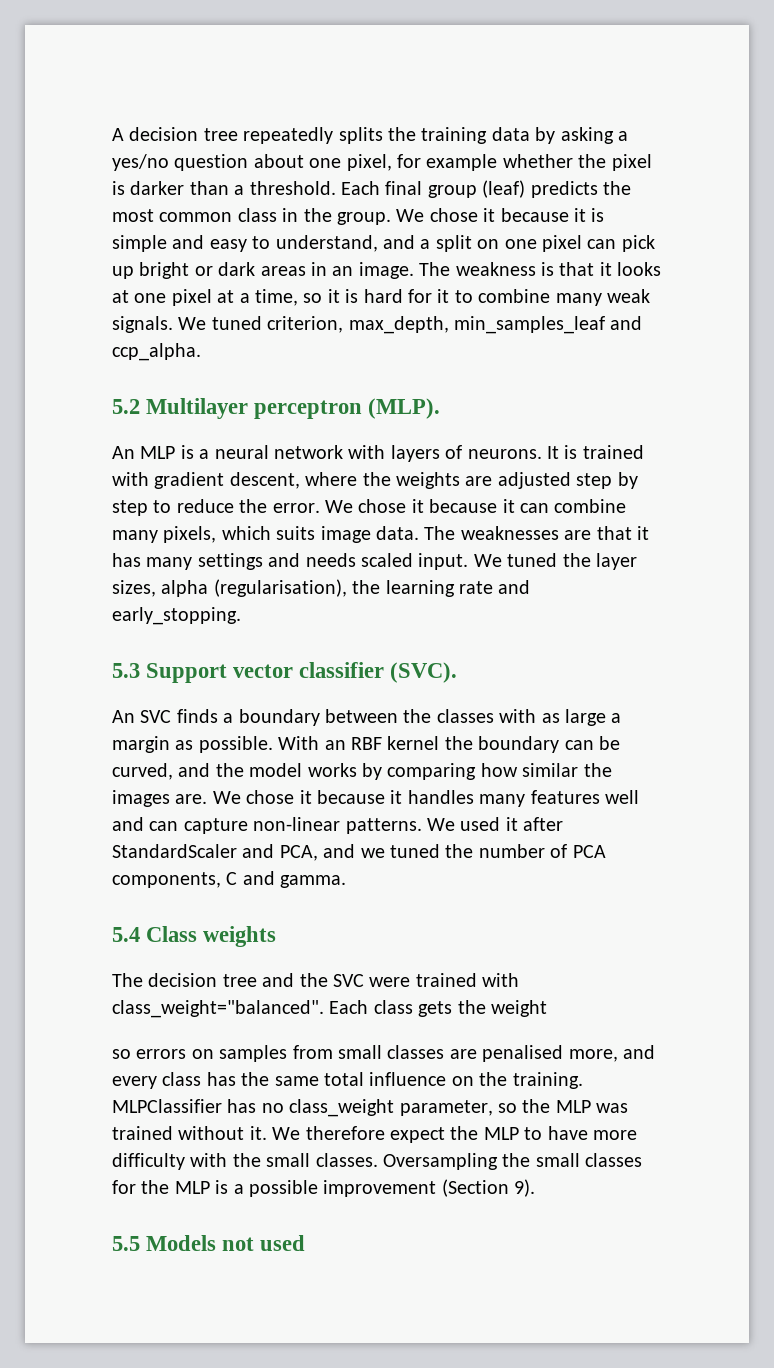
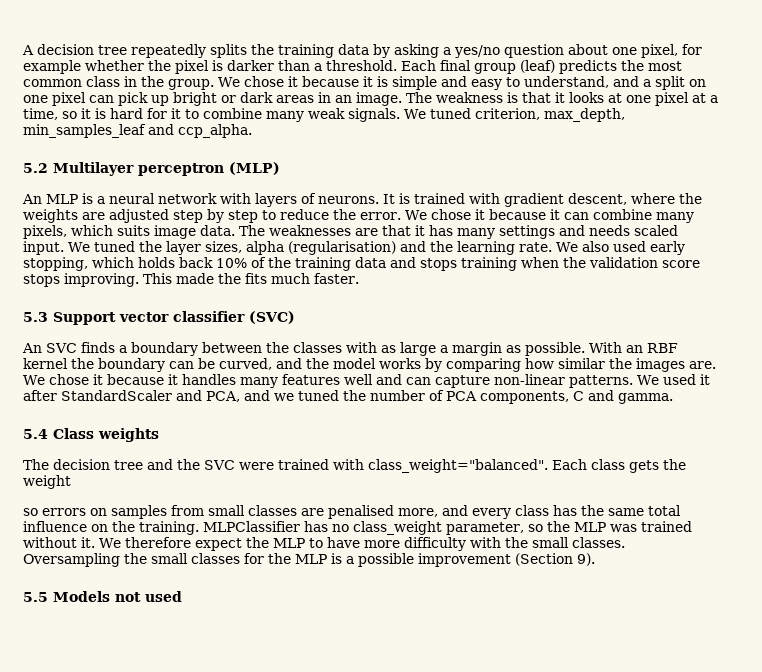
[368,398,441,419] (MLP). -> [229,162,280,175] (MLP)
[213,579,531,597] [112,607,241,625] (regularisation), the learning rate and early_stopping. -> [287,241,685,255] [23,257,700,271] [23,273,359,287] (regularisation) and the learning rate. We also used early stopping, which holds back 10% of the training data and stops training when the validation score stops improving. This made the fits much faster.
[390,662,458,683] (SVC). -> [249,311,295,324] (SVC)

